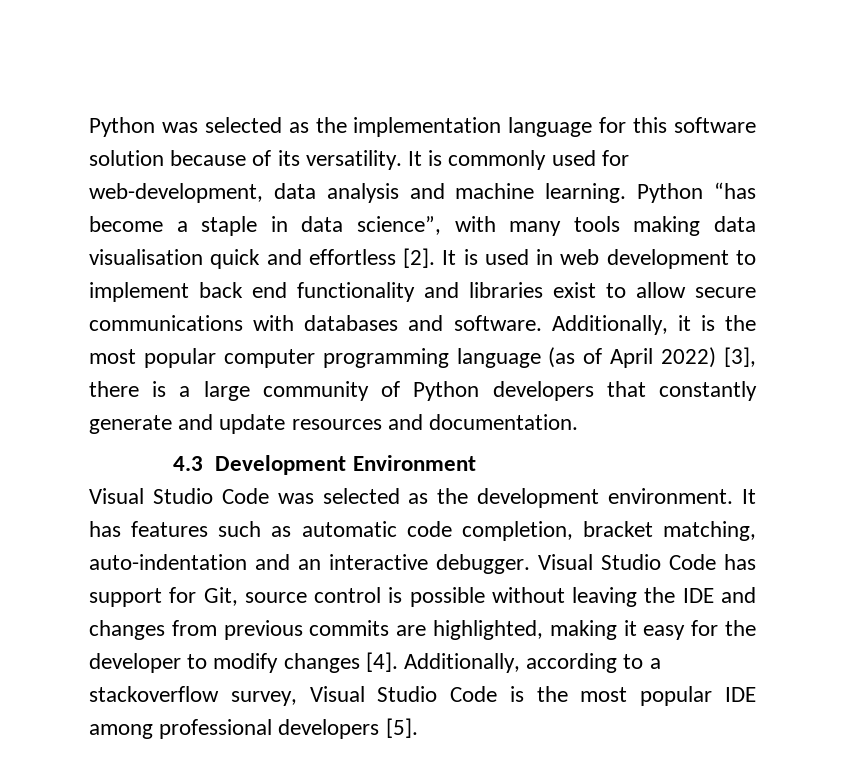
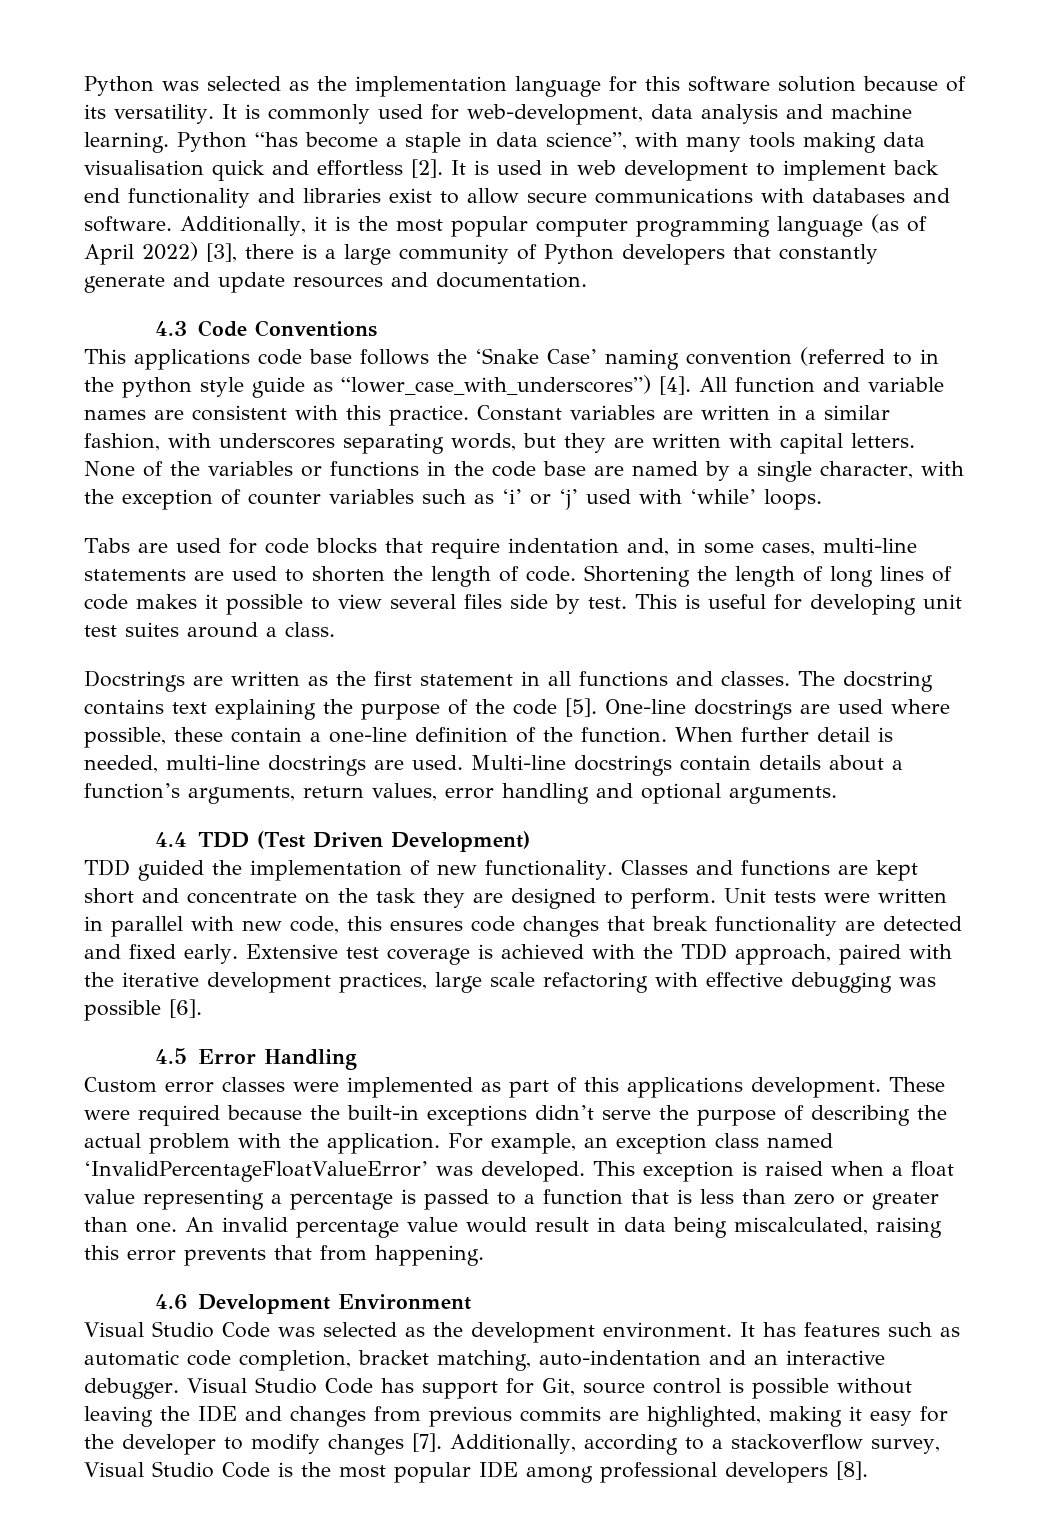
(204, 463) none -> [198,320,378,337] [84,347,939,370] [84,375,944,398] [84,405,890,426] [84,433,915,454] [84,461,964,482] [84,489,822,510] [84,538,917,559] [84,565,952,587] [84,594,962,615] [84,622,335,638] [84,670,933,692] [84,698,950,720] [84,727,893,748] [84,755,903,776] [84,783,837,804] [155,831,531,852] [84,859,918,881] [84,888,947,909] [84,916,962,937] [84,943,952,965] [84,972,936,993] [84,999,202,1021] [155,1048,358,1070] [84,1077,945,1098] [84,1105,947,1126] [84,1133,833,1154] [84,1161,954,1182] [84,1189,939,1210] [84,1217,942,1238] [84,1245,484,1266] [155,1294,188,1310] Code Conventions // This applications code base follows the ‘Snake Case’ naming convention (referred to in the python style guide as “lower_case_with_underscores”) [4]. All function and variable names are consistent with this practice. Constant variables are written in a similar fashion, with underscores separating words, but they are written with capital letters. None of the variables or functions in the code base are named by a single character, with the exception of counter variables such as ‘i’ or ‘j’ used with ‘while’ loops. // Tabs are used for code blocks that require indentation and, in some cases, multi-line statements are used to shorten the length of code. Shortening the length of long lines of code makes it possible to view several files side by test. This is useful for developing unit test suites around a class. // Docstrings are written as the first statement in all functions and classes. The docstring contains text explaining the purpose of the code [5]. One-line docstrings are used where possible, these contain a one-line definition of the function. When further detail is needed, multi-line docstrings are used. Multi-line docstrings contain details about a function’s arguments, return values, error handling and optional arguments. // 4.4 TDD (Test Driven Development) // TDD guided the implementation of new functionality. Classes and functions are kept short and concentrate on the task they are designed to perform. Unit tests were written in parallel with new code, this ensures code changes that break functionality are detected and fixed early. Extensive test coverage is achieved with the TDD approach, paired with the iterative development practices, large scale refactoring with effective debugging was possible [6]. // 4.5 Error Handling // Custom error classes were implemented as part of this applications development. These were required because the built-in exceptions didn’t serve the purpose of describing the actual problem with the application. For example, an exception class named ‘InvalidPercentageFloatValueError’ was developed. This exception is raised when a float value representing a percentage is passed to a function that is less than zero or greater than one. An invalid percentage value would result in data being miscalculated, raising this error prevents that from happening. // 4.6
[365,652,398,672] [4]. -> [412,1433,442,1452] [7].
[385,718,418,738] [5]. -> [835,1461,868,1480] [8].

